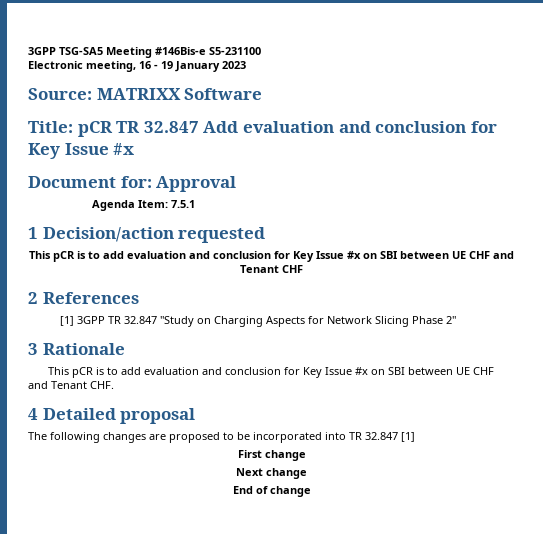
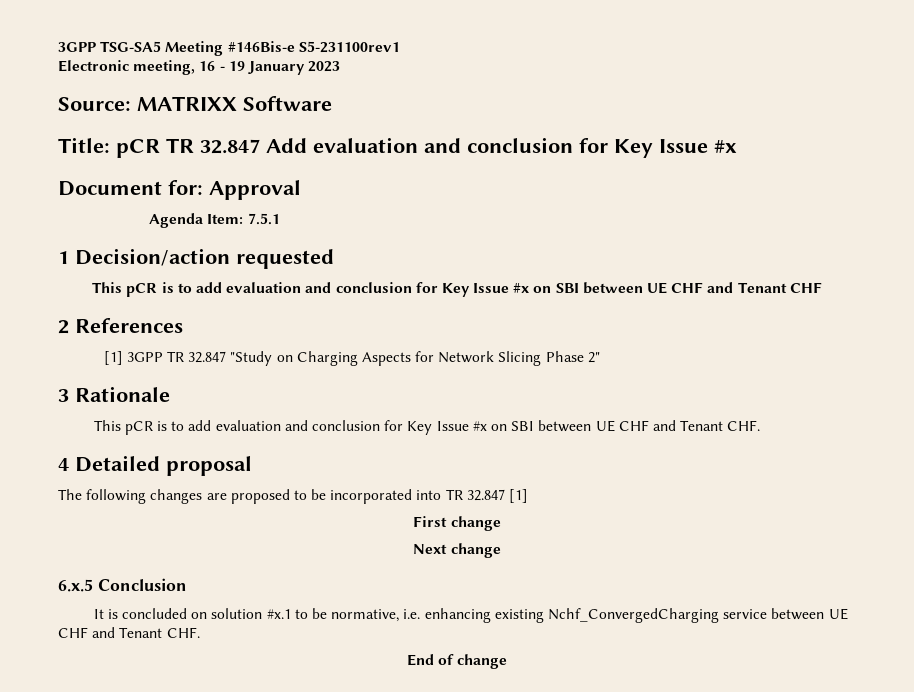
[209,47,261,55] S5-231100 -> [298,41,400,53] S5-231100rev1
(307, 473) none -> [58,578,187,592] [93,608,848,623] [58,627,200,638] // 6.x.5 Conclusion // It is concluded on solution #x.1 to be normative, i.e. enhancing existing Nchf_ConvergedCharging service between UE CHF and Tenant CHF.

